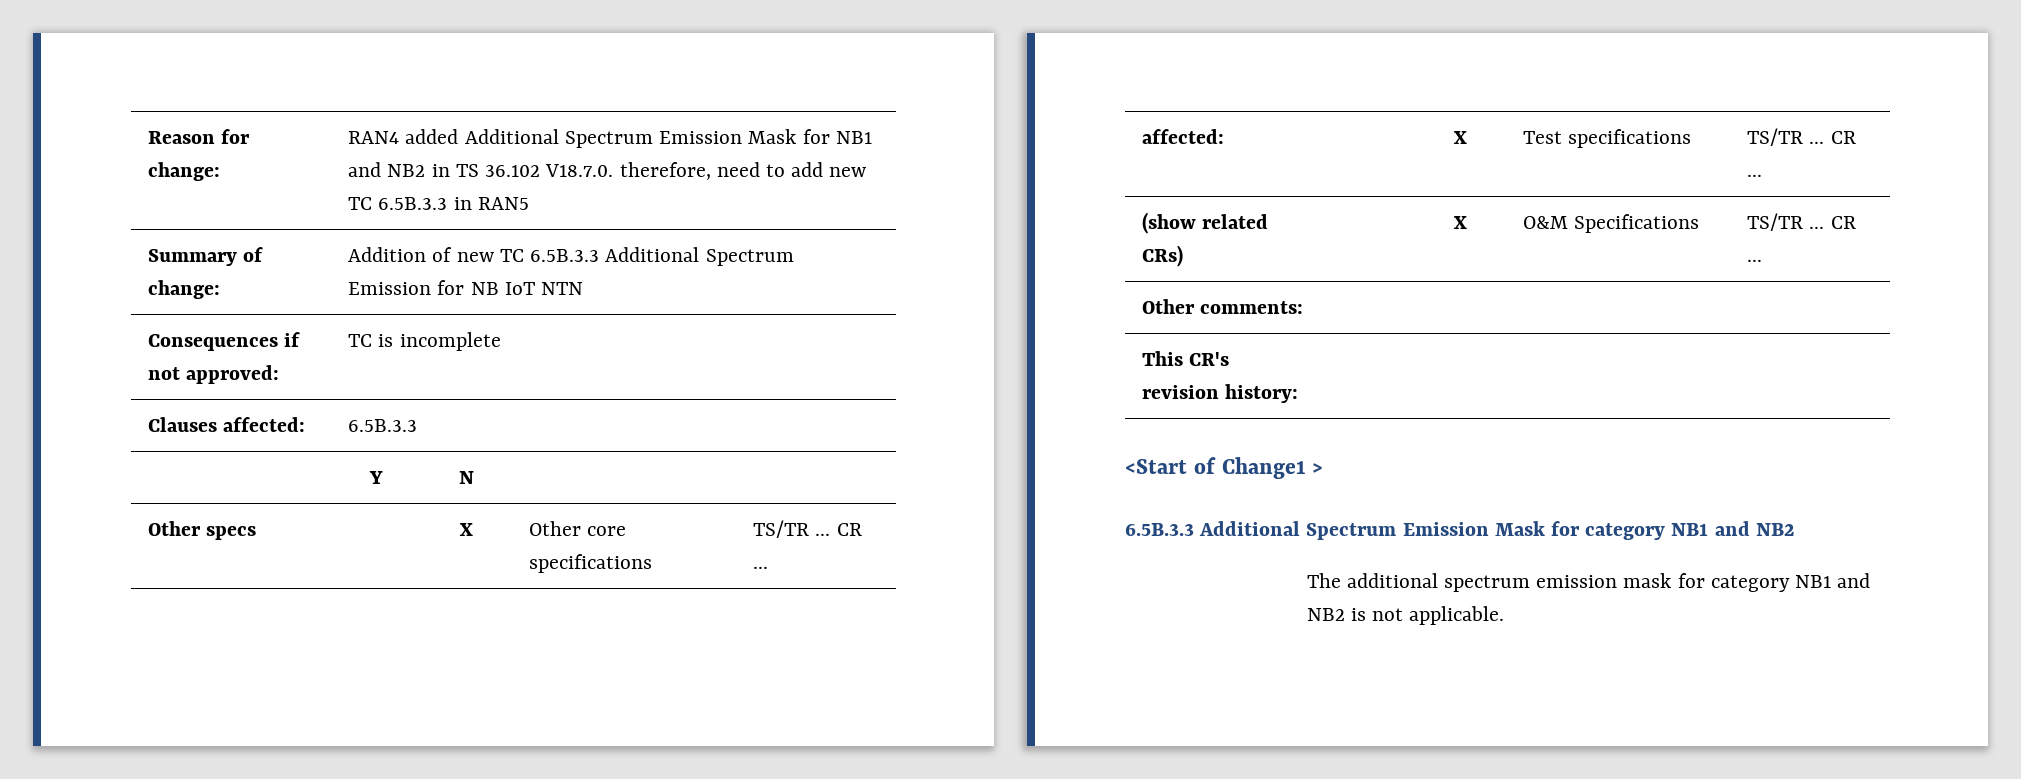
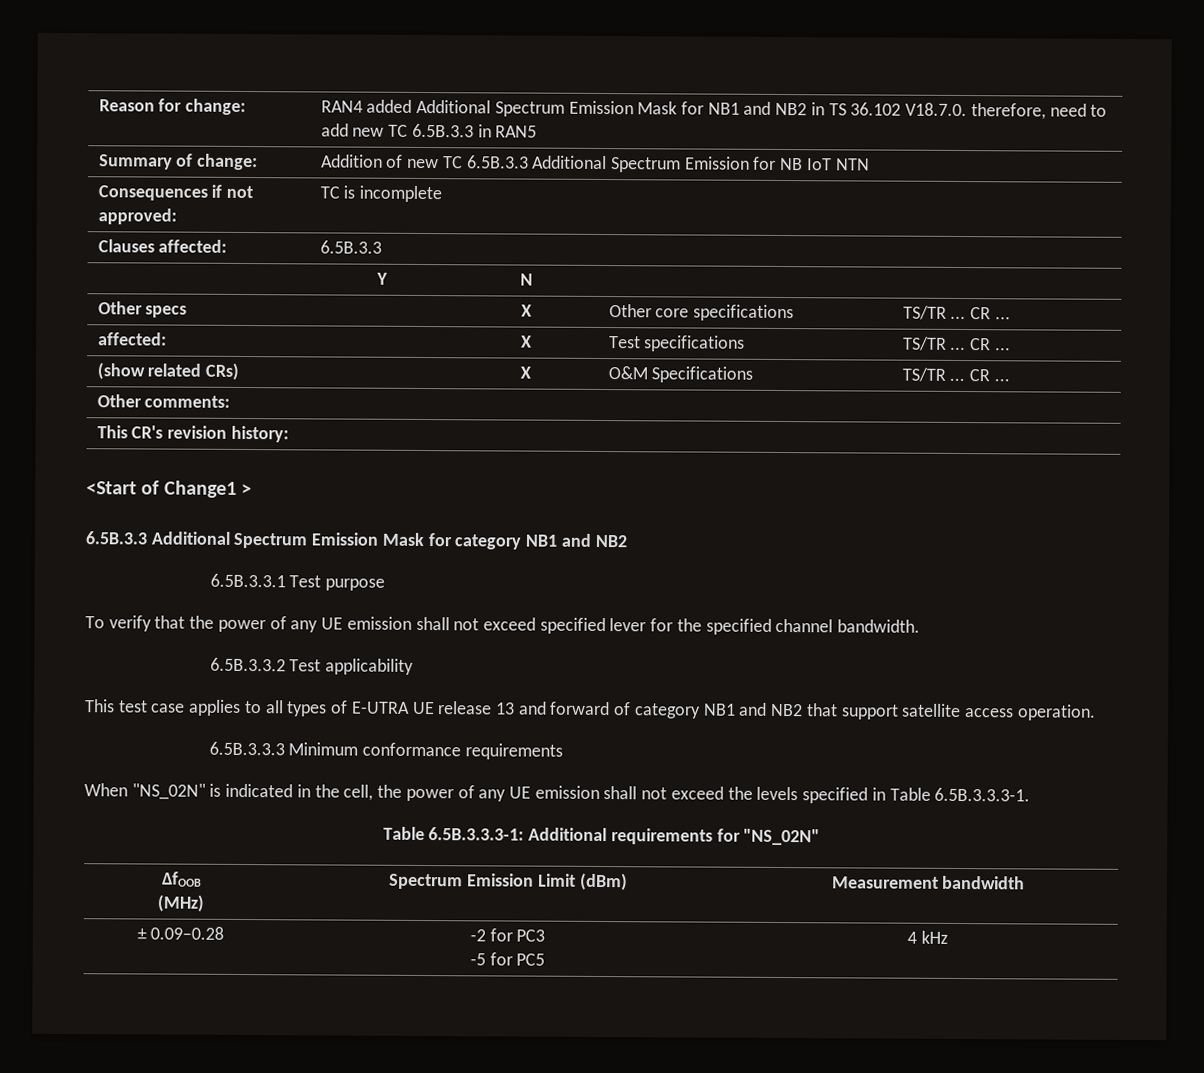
[1306,573,1871,592] [1306,606,1505,625] The additional spectrum emission mask for category NB1 and NB2 is not applicable. -> [209,573,385,591] [85,615,921,635] [209,657,414,675] [85,699,1096,721] [208,741,563,760] [84,783,1031,804] [382,826,821,846] [161,871,202,887] [157,894,204,912] [389,872,628,891] [831,875,1026,890] [136,926,225,940] [469,928,546,942] [469,952,546,966] [907,930,948,944] 6.5B.3.3.1 Test purpose // To verify that the power of any UE emission shall not exceed specified lever for the specified channel bandwidth. // 6.5B.3.3.2 Test applicability // This test case applies to all types of E-UTRA UE release 13 and forward of category NB1 and NB2 that support satellite access operation. // 6.5B.3.3.3 Minimum conformance requirements // When "NS_02N" is indicated in the cell, the power of any UE emission shall not exceed the levels specified in Table 6.5B.3.3.3-1. // Table 6.5B.3.3.3-1: Additional requirements for "NS_02N" // ΔfOOB // (MHz) | Spectrum Emission Limit (dBm) | Measurement bandwidth // ± 0.09–0.28 | -2 for PC3 // -5 for PC5 | 4 kHz

